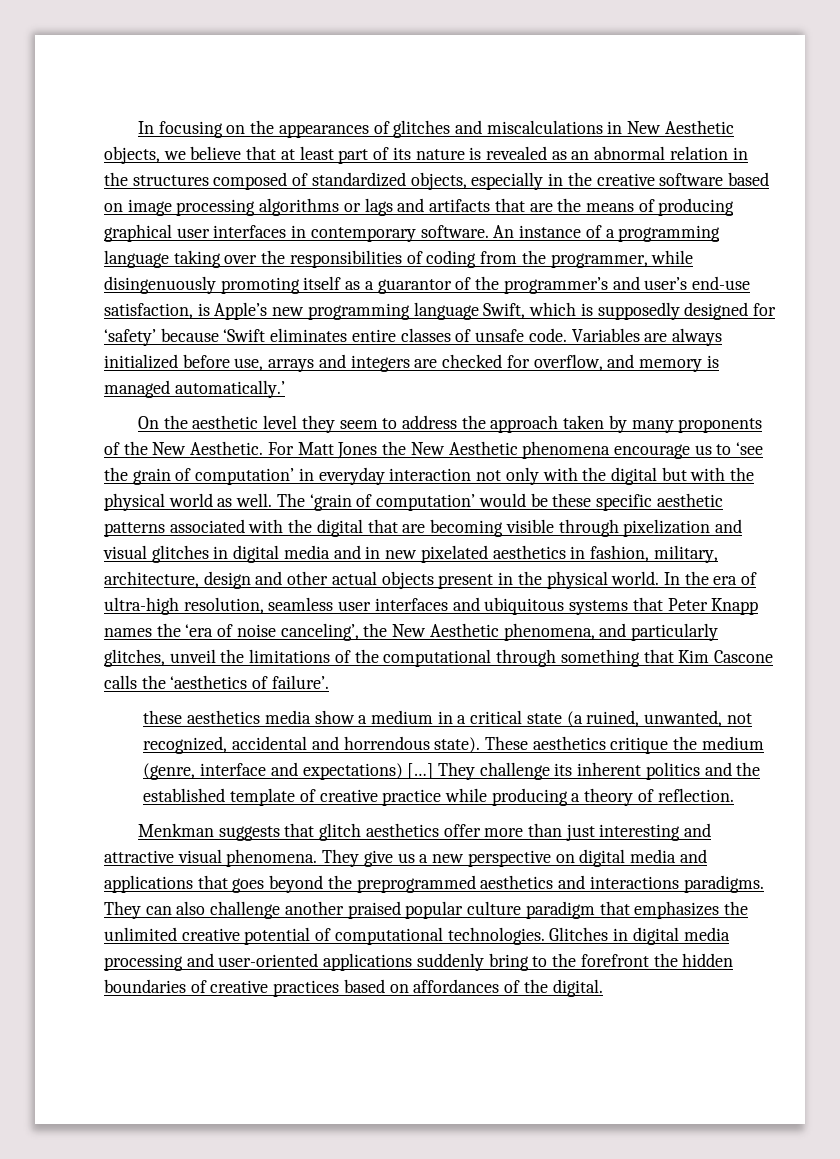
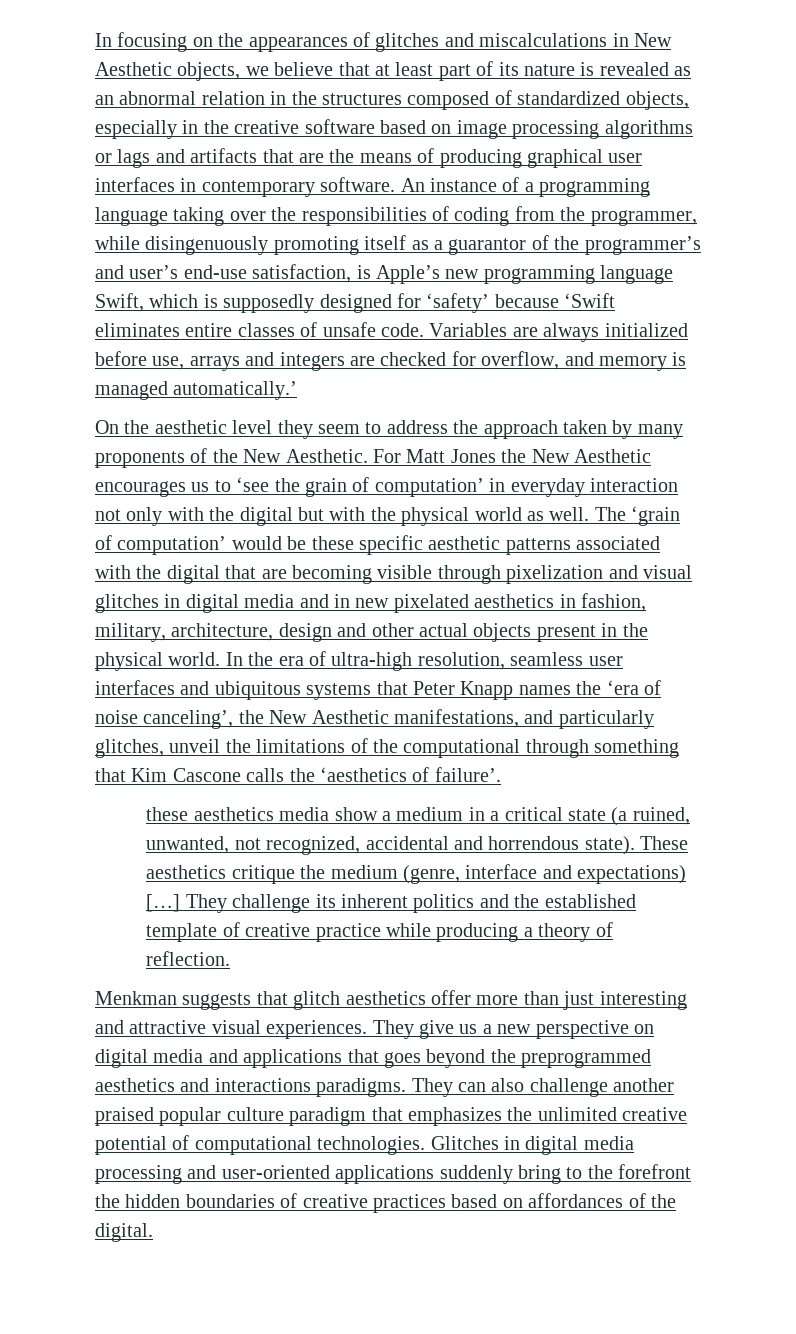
[522,441,690,459] phenomena encourage -> [95,481,186,497] encourages
[503,623,595,641] phenomena, -> [394,709,519,728] manifestations,
[226,849,318,867] phenomena. -> [266,1020,368,1039] experiences.

